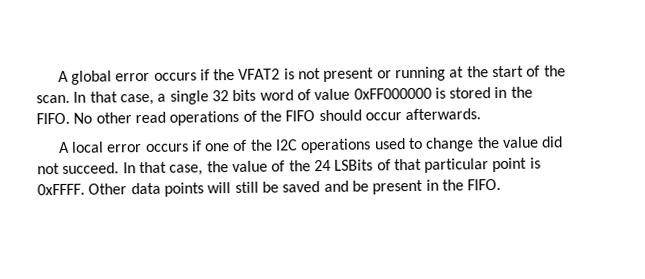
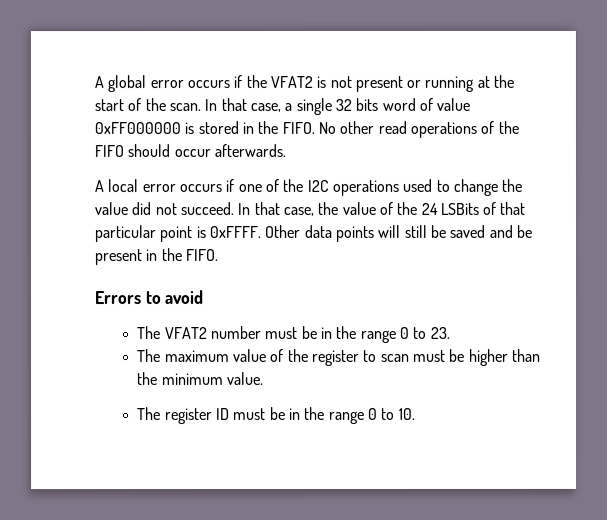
(502, 184) none -> [95,290,205,305] [137,325,451,343] [137,348,541,366] [137,372,265,386] [137,406,416,425] // Errors to avoid // The VFAT2 number must be in the range 0 to 23. // The maximum value of the register to scan must be higher than the minimum value. // The register ID must be in the range 0 to 10.

